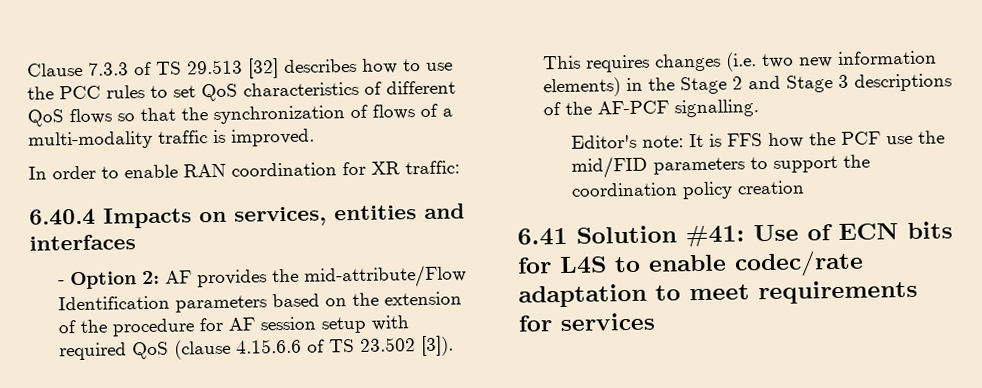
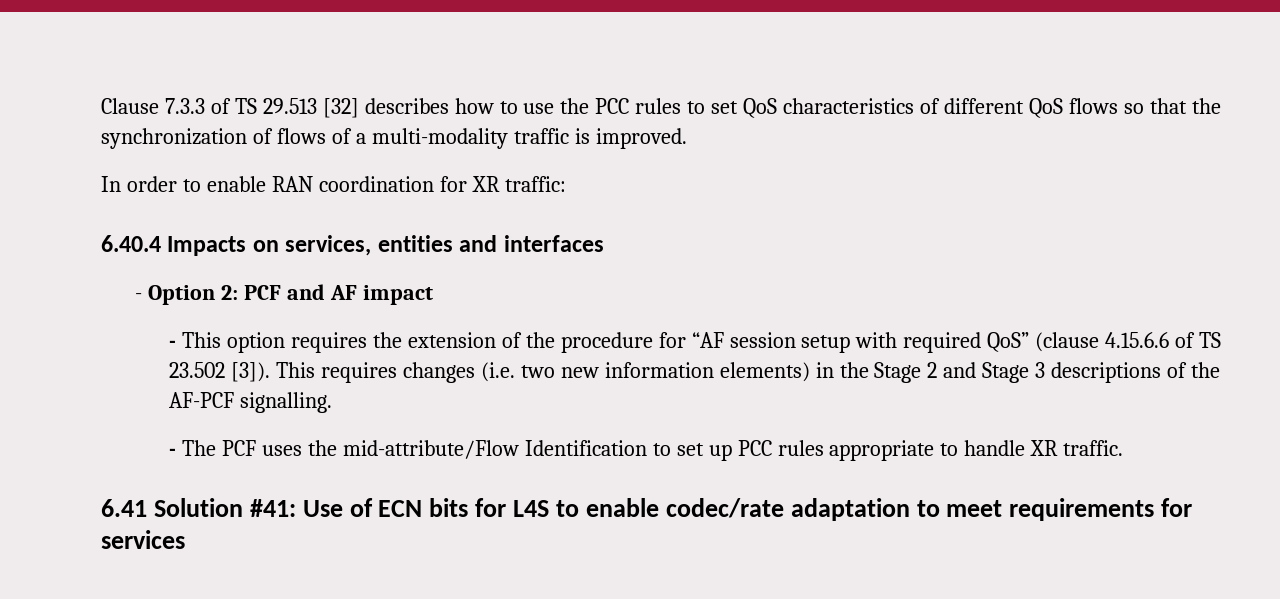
[164,264,467,289] [57,293,347,313] AF provides the mid-attribute/Flow Identification parameters based on -> [243,284,433,305] [169,332,367,353] PCF and AF impact // - This option requires
[227,317,255,331] AF -> [691,332,724,348] “AF
[131,341,169,360] QoS -> [987,332,1030,352] QoS”
[571,130,946,149] [571,154,871,179] [571,180,806,200] Editor's note: It is FFS how the PCF use the mid/FID parameters to support the coordination policy creation -> [169,440,1124,461] - The PCF uses the mid-attribute/Flow Identification to set up PCC rules appropriate to handle XR traffic.

